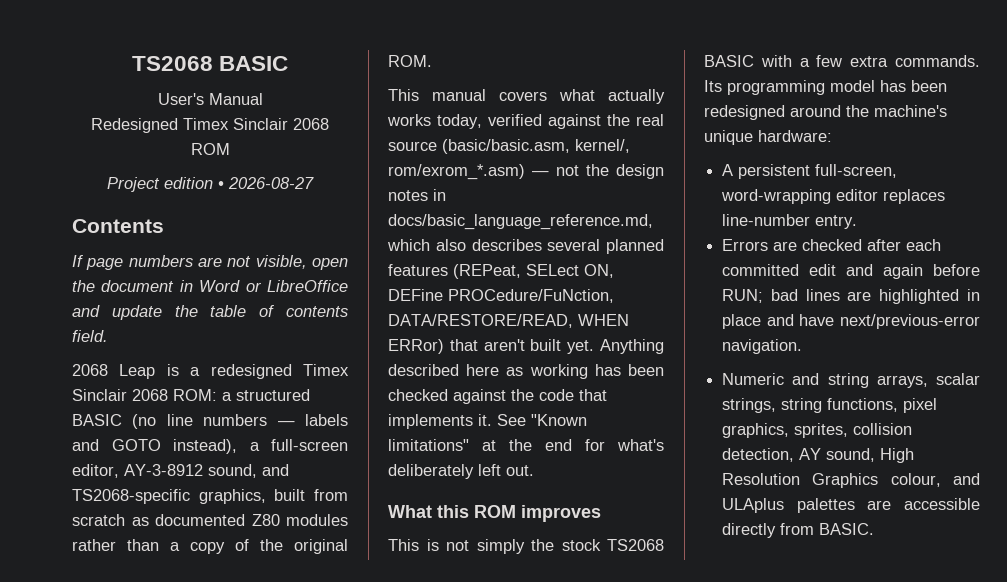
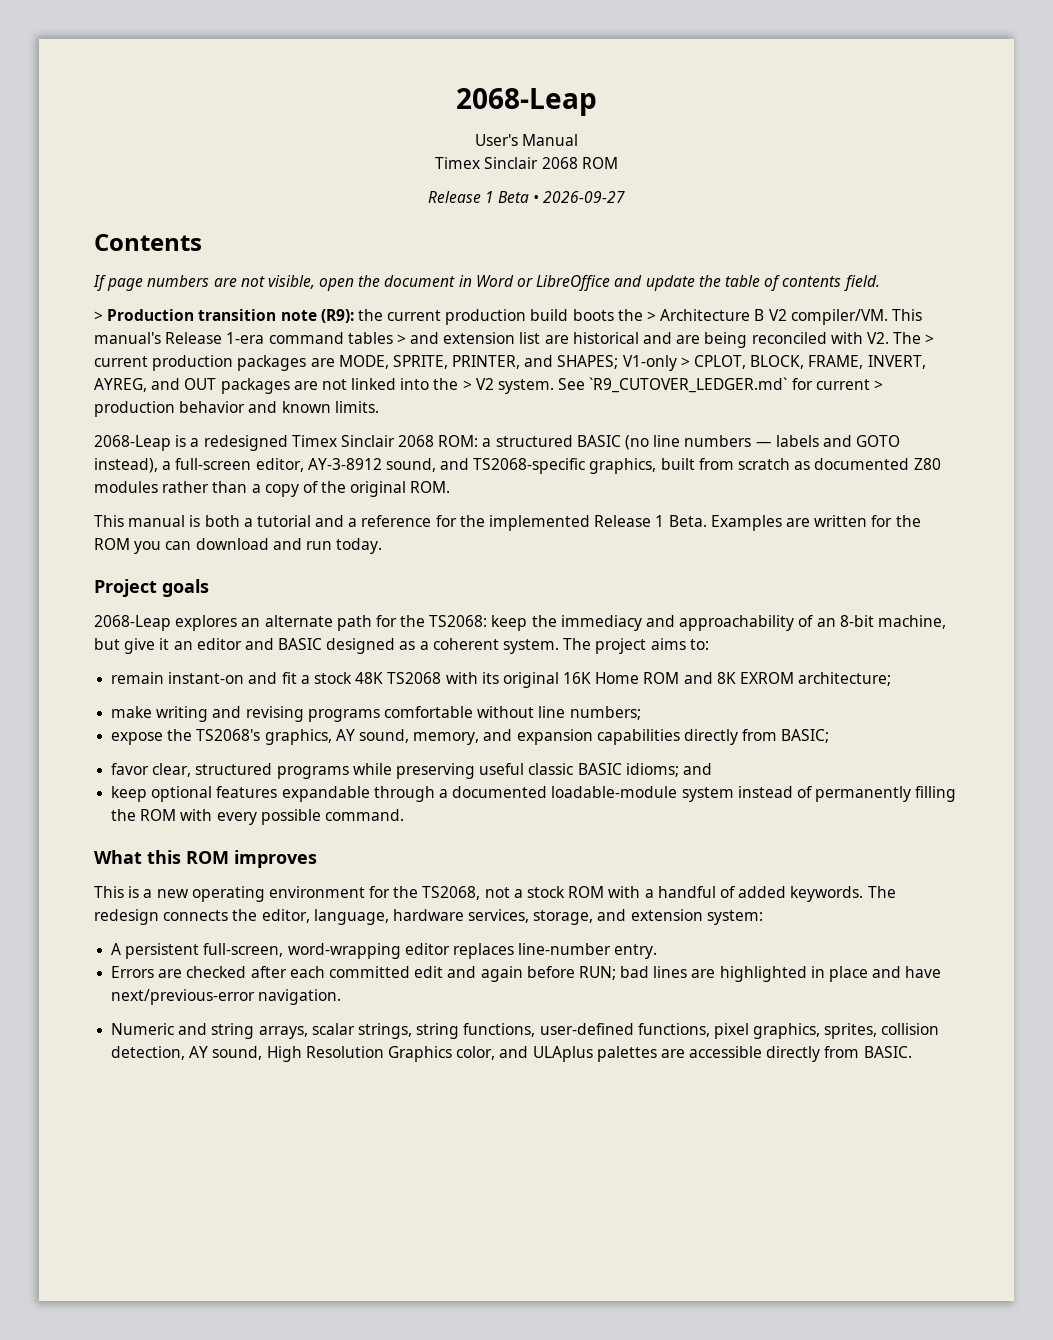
[131,56,289,71] TS2068 BASIC -> [456,88,597,116] 2068-Leap
[91,118,178,133] Redesigned -> (579, 140) none
[107,177,314,192] Project edition • 2026-08-27 -> [427,191,626,203] Release 1 Beta • 2026-09-27
[72,364,156,379] 2068 Leap -> [94,309,922,325] [94,332,935,348] [94,355,926,371] [94,377,883,394] [94,401,379,417] [94,435,171,451] > Production transition note (R9): the current production build boots the > Architecture B V2 compiler/VM. This manual's Release 1-era command tables > and extension list are historical and are being reconciled with V2. The > current production packages are MODE, SPRITE, PRINTER, and SHAPES; V1-only > CPLOT, BLOCK, FRAME, INVERT, AYREG, and OUT packages are not linked into the > V2 system. See `R9_CUTOVER_LEDGER.md` for current > production behavior and known limits. // 2068-Leap
[499,89,665,104] [387,114,664,129] [388,139,630,154] [388,164,664,180] [388,189,446,201] [388,214,653,230] [387,239,664,254] [388,264,614,279] [388,289,614,303] [388,314,629,328] [388,339,664,354] [388,364,664,379] [388,389,607,404] [388,414,587,429] [388,439,664,451] [388,464,534,479] covers what actually works today, verified against the real source (basic/basic.asm, kernel/, rom/exrom_*.asm) — not the design notes in docs/basic_language_reference.md, which also describes several planned features (REPeat, SELect ON, DEFine PROCedure/FuNction, DATA/RESTORE/READ, WHEN ERRor) that aren't built yet. Anything described here as working has been checked against the code that implements it. See "Known limitations" at the end for what's deliberately left out. -> [189,515,921,531] [94,538,383,554] [94,579,209,597] [94,615,946,631] [94,638,709,654] [111,672,892,688] [111,706,641,722] [111,729,830,745] [111,763,712,779] [111,786,957,802] [111,809,404,825] is both a tutorial and a reference for the implemented Release 1 Beta. Examples are written for the ROM you can download and run today. // Project goals // 2068-Leap explores an alternate path for the TS2068: keep the immediacy and approachability of an 8-bit machine, but give it an editor and BASIC designed as a coherent system. The project aims to: // remain instant-on and fit a stock 48K TS2068 with its original 16K Home ROM and 8K EXROM architecture; // make writing and revising programs comfortable without line numbers; // expose the TS2068's graphics, AY sound, memory, and expansion capabilities directly from BASIC; // favor clear, structured programs while preserving useful classic BASIC idioms; and // keep optional features expandable through a documented loadable-module system instead of permanently filling the ROM with every possible command.
[446,539,664,554] [704,55,980,67] [704,80,947,95] [704,105,947,120] [704,130,832,145] not simply the stock TS2068 BASIC with a few extra commands. Its programming model has been redesigned around the machine's unique hardware: -> [143,886,896,902] [94,909,763,925] a new operating environment for the TS2068, not a stock ROM with a handful of added keywords. The redesign connects the editor, language, hardware services, storage, and extension system:
(899, 405) none -> [539,1023,710,1037] user-defined functions,
[890,473,941,487] colour, -> [456,1046,496,1060] color,

